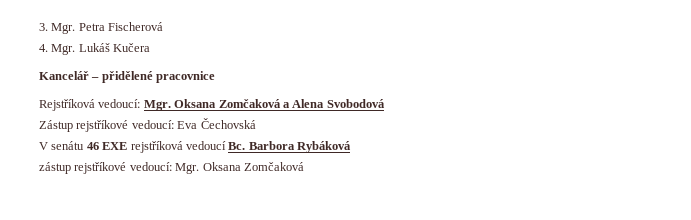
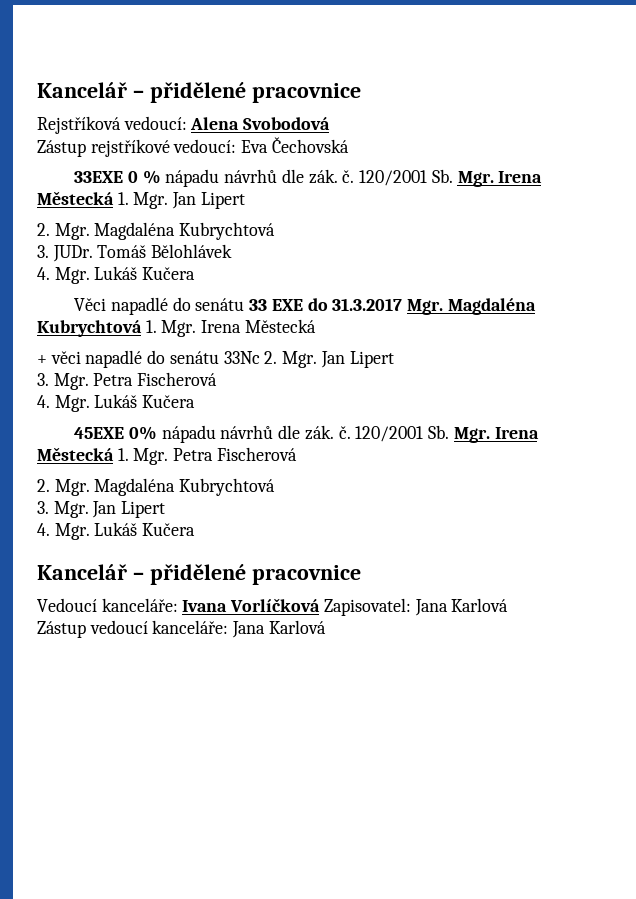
(39, 27) none -> [37,82,361,103] [37,116,331,134] [37,137,349,157] [74,169,543,187] [37,191,245,209] [37,222,276,240] [37,244,233,262] [37,266,196,284] [74,297,536,315] [37,319,316,337] [37,350,394,368] Kancelář – přidělené pracovnice // Rejstříková vedoucí: Alena Svobodová // Zástup rejstříkové vedoucí: Eva Čechovská // 33EXE 0 % nápadu návrhů dle zák. č. 120/2001 Sb. Mgr. Irena Městecká 1. Mgr. Jan Lipert // 2. Mgr. Magdaléna Kubrychtová // 3. JUDr. Tomáš Bělohlávek // 4. Mgr. Lukáš Kučera // Věci napadlé do senátu 33 EXE do 31.3.2017 Mgr. Magdaléna Kubrychtová 1. Mgr. Irena Městecká // + věci napadlé do senátu 33Nc 2. Mgr. Jan Lipert //
[39,71,216,83] [39,99,385,111] [39,118,256,132] [39,141,351,153] [39,162,304,174] Kancelář – přidělené pracovnice // Rejstříková vedoucí: Mgr. Oksana Zomčaková a Alena Svobodová // Zástup rejstříkové vedoucí: Eva Čechovská // V senátu 46 EXE rejstříková vedoucí Bc. Barbora Rybáková // zástup rejstříkové vedoucí: Mgr. Oksana Zomčaková -> [74,425,539,443] [37,447,297,465] [37,478,276,496] [37,501,166,518] [37,522,196,540] [37,564,361,585] [37,598,509,616] [37,620,326,638] 45EXE 0% nápadu návrhů dle zák. č. 120/2001 Sb. Mgr. Irena Městecká 1. Mgr. Petra Fischerová // 2. Mgr. Magdaléna Kubrychtová // 3. Mgr. Jan Lipert // 4. Mgr. Lukáš Kučera // Kancelář – přidělené pracovnice // Vedoucí kanceláře: Ivana Vorlíčková Zapisovatel: Jana Karlová // Zástup vedoucí kanceláře: Jana Karlová

